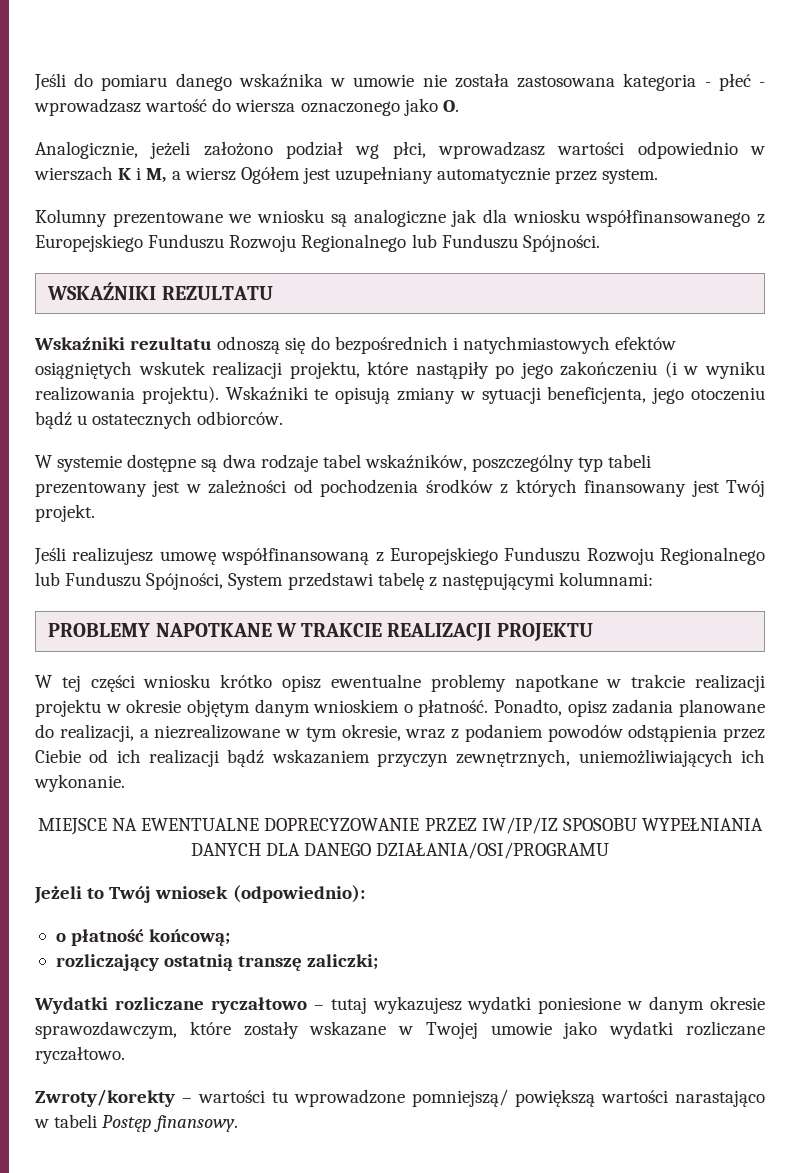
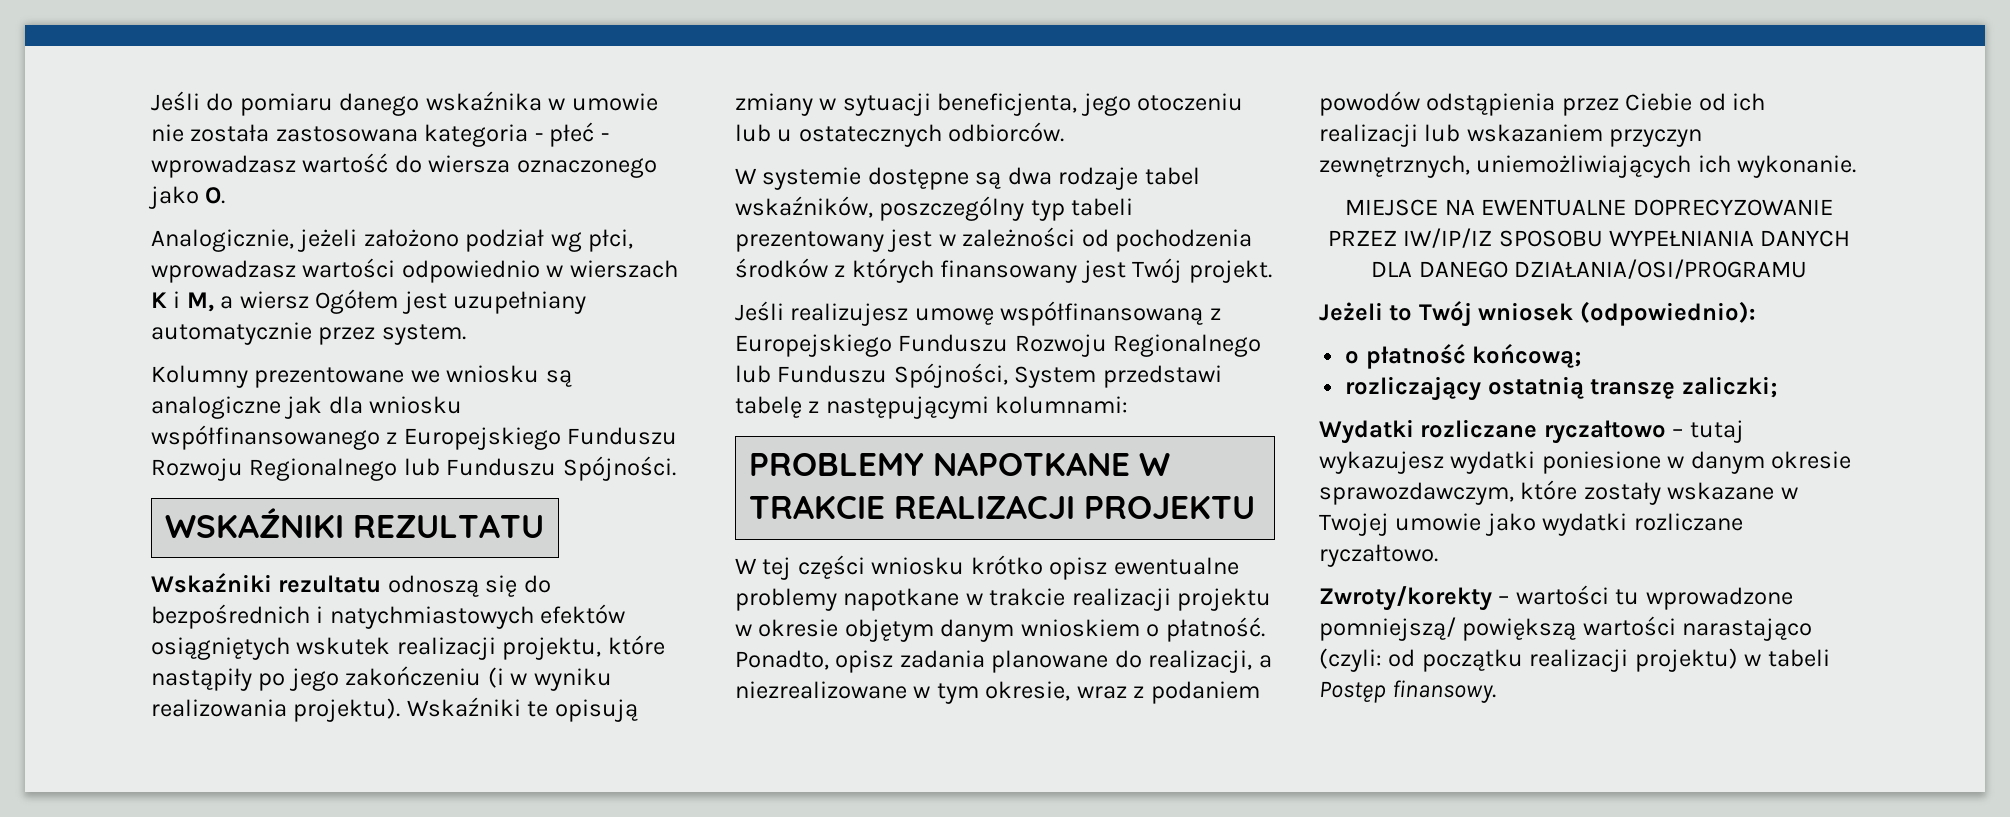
[35,411,72,429] bądź -> [735,124,771,142] lub
[227,749,265,767] bądź -> [1424,124,1461,142] lub
(765, 1098) none -> [1319,648,1738,672] (czyli: od początku realizacji projektu)

